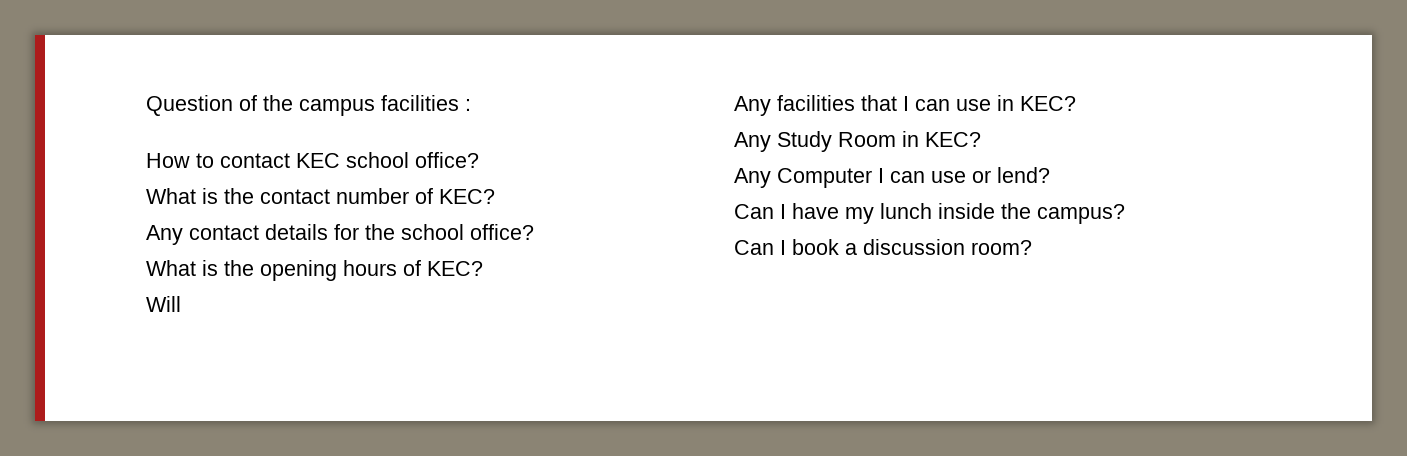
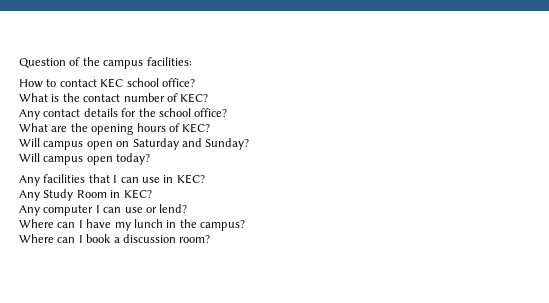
[381,95,471,111] facilities : -> [146,57,192,66] facilities:
[202,260,218,276] is -> [51,126,68,132] are
(181, 304) none -> [43,138,250,150] [19,153,151,165] campus open on Saturday and Sunday? // Will campus open today?
[777,168,872,188] Computer -> [43,205,94,216] computer
[734,204,774,219] Can -> [19,219,76,228] Where can
[938,203,995,219] inside -> [166,220,177,228] in
[734,240,774,255] Can -> [19,234,76,243] Where can

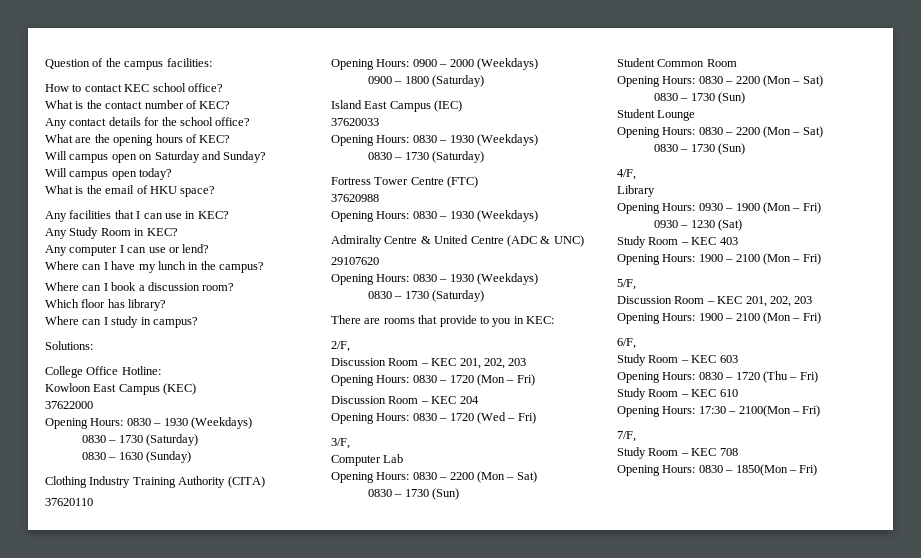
(151, 159) none -> [45,185,216,197] // What is the email of HKU space?
(211, 239) none -> [45,299,167,311] [45,316,198,328] [45,341,93,350] [45,366,161,378] [45,383,197,395] [45,401,93,409] [45,417,252,429] [81,434,198,446] [81,451,191,463] [45,476,265,488] [45,498,93,506] [331,58,538,70] [367,75,484,87] [331,100,463,112] [331,118,379,126] [331,134,538,146] [367,151,484,163] [331,176,479,188] [331,194,379,202] [331,210,538,222] [331,235,584,247] [331,257,379,265] [331,273,538,285] [367,290,484,302] [331,315,554,327] [331,341,350,352] [331,358,527,369] [331,374,535,386] [331,396,479,404] [331,412,536,424] [331,438,350,449] [331,454,404,466] [331,471,537,483] [367,488,459,500] [617,58,737,67] [617,75,823,87] [653,92,745,104] [617,109,696,121] [617,126,823,138] [653,143,745,155] [617,169,636,180] [617,185,655,197] [617,202,821,214] [653,219,742,231] [617,236,738,248] [617,253,821,265] [617,279,636,290] [617,296,813,307] [617,312,821,324] [617,338,636,349] [617,354,738,366] [617,371,818,383] [617,388,738,400] [617,405,821,417] [617,431,636,442] [617,447,738,459] [617,464,818,476] // Which floor has library? // Where can I study in campus? // Solutions: // College Office Hotline: // Kowloon East Campus (KEC) // 37622000 // Opening Hours: 0830 – 1930 (Weekdays) // 0830 – 1730 (Saturday) // 0830 – 1630 (Sunday) // Clothing Industry Training Authority (CITA) // 37620110 // Opening Hours: 0900 – 2000 (Weekdays) // 0900 – 1800 (Saturday) // Island East Campus (IEC) // 37620033 // Opening Hours: 0830 – 1930 (Weekdays) // 0830 – 1730 (Saturday) // Fortress Tower Centre (FTC) // 37620988 // Opening Hours: 0830 – 1930 (Weekdays) // Admiralty Centre & United Centre (ADC & UNC) // 29107620 // Opening Hours: 0830 – 1930 (Weekdays) // 0830 – 1730 (Saturday) // There are rooms that provide to you in KEC: // 2/F, // Discussion Room – KEC 201, 202, 203 // Opening Hours: 0830 – 1720 (Mon – Fri) // Discussion Room – KEC 204 // Opening Hours: 0830 – 1720 (Wed – Fri) // 3/F, // Computer Lab // Opening Hours: 0830 – 2200 (Mon – Sat) // 0830 – 1730 (Sun) // Student Common Room // Opening Hours: 0830 – 2200 (Mon – Sat) // 0830 – 1730 (Sun) // Student Lounge // Opening Hours: 0830 – 2200 (Mon – Sat) // 0830 – 1730 (Sun) // 4/F, // Library // Opening Hours: 0930 – 1900 (Mon – Fri) // 0930 – 1230 (Sat) // Study Room – KEC 403 // Opening Hours: 1900 – 2100 (Mon – Fri) // 5/F, // Discussion Room – KEC 201, 202, 203 // Opening Hours: 1900 – 2100 (Mon – Fri) // 6/F, // Study Room – KEC 603 // Opening Hours: 0830 – 1720 (Thu – Fri) // Study Room – KEC 610 // Opening Hours: 17:30 – 2100(Mon – Fri) // 7/F, // Study Room – KEC 708 // Opening Hours: 0830 – 1850(Mon – Fri)

